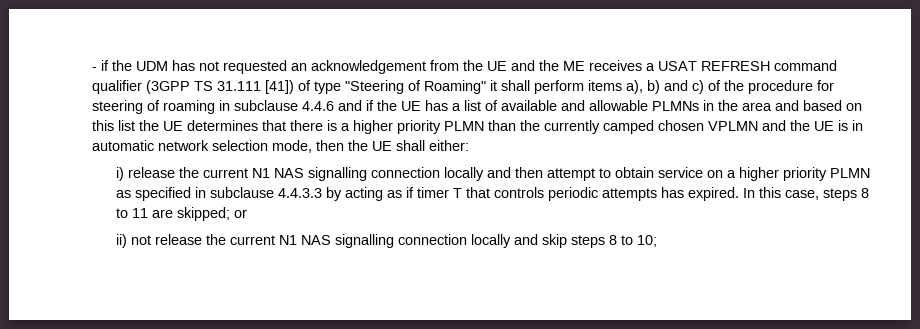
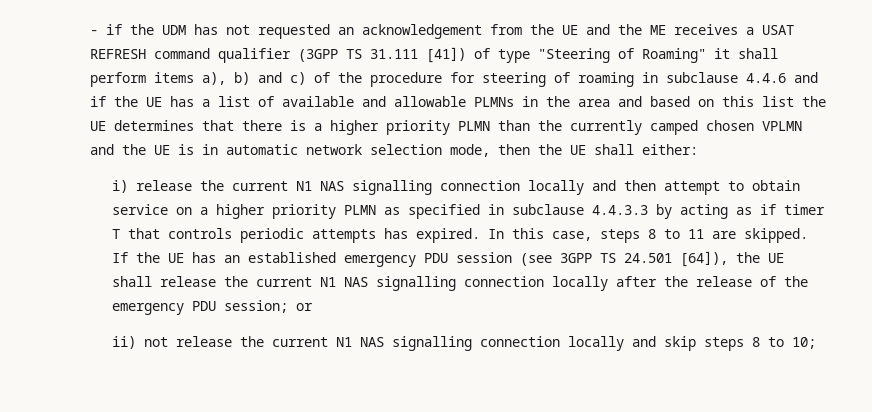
[176,207,230,221] skipped; -> [744,228,809,243] [112,251,785,267] [112,276,809,291] [112,300,289,315] skipped. If the UE has an established emergency PDU session (see 3GPP TS 24.501 [64]), the UE shall release the current N1 NAS signalling connection locally after the release of the emergency PDU session;

